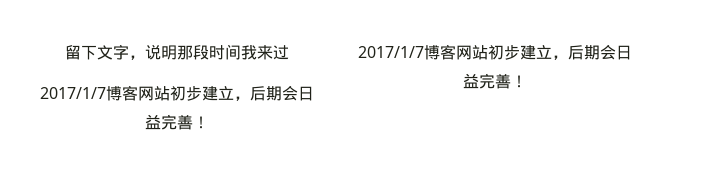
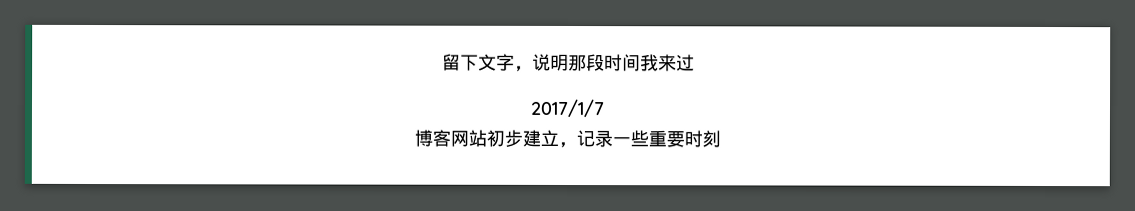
[105,85,314,101] [144,114,209,130] [357,44,632,60] [462,73,527,89] 博客网站初步建立，后期会日益完善！ // 2017/1/7博客网站初步建立，后期会日益完善！ -> [413,129,721,149] // 博客网站初步建立，记录一些重要时刻

